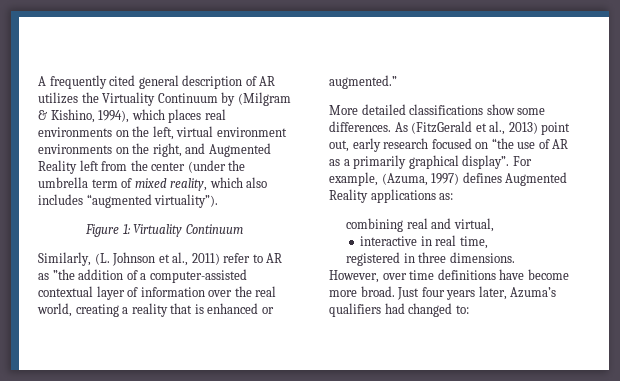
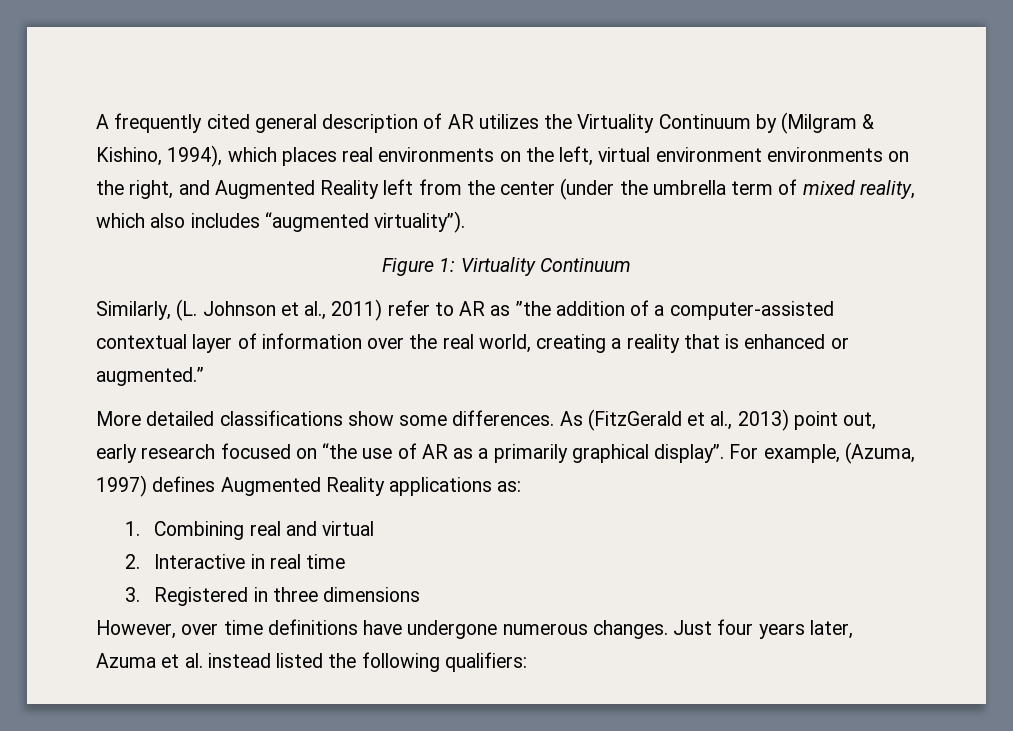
[346,218,494,232] [360,235,488,249] [346,252,401,266] combining real and virtual, // interactive in real time, // registered -> [125,521,375,540] [125,554,346,569] [125,587,249,606] 1. Combining real and virtual // 2. Interactive in real time // 3. Registered
[449,252,515,263] dimensions. -> [323,587,421,602] dimensions
[527,269,569,280] [329,286,395,297] become more broad. -> [407,620,668,639] undergone numerous changes.
[510,287,557,298] [329,303,469,317] Azuma’s qualifiers had changed to: -> [96,652,527,672] Azuma et al. instead listed the following qualifiers:

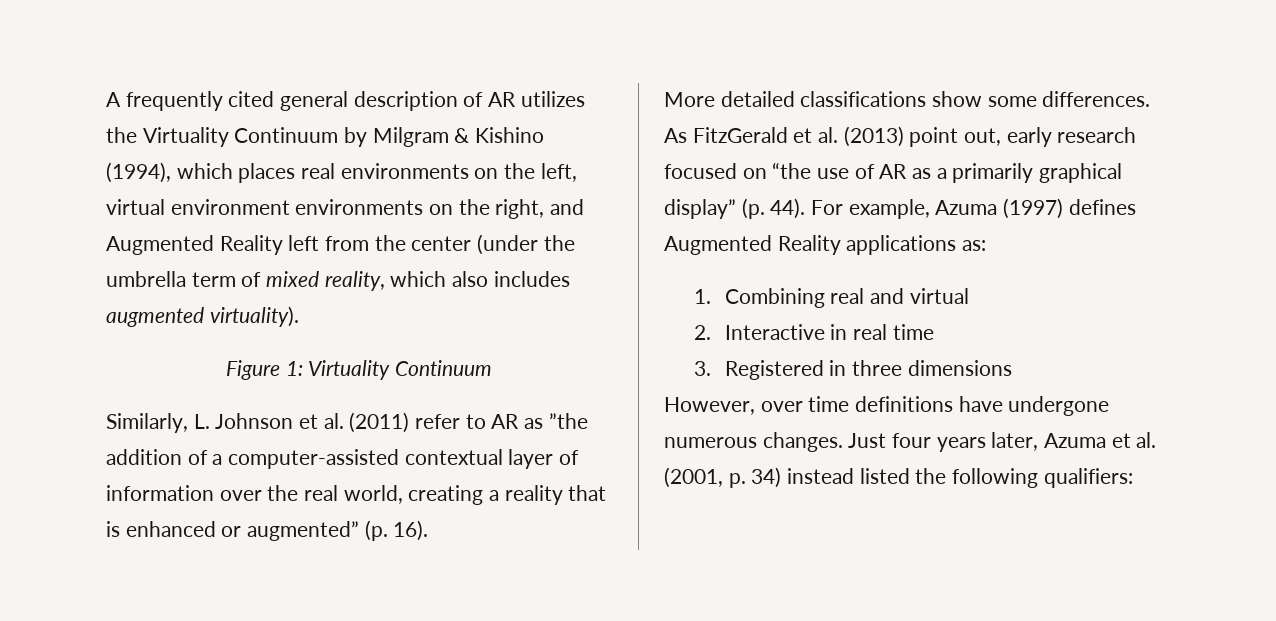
[781,112,875,134] [96,145,223,167] (Milgram & Kishino, 1994), -> [372,127,545,147] [106,162,171,183] Milgram & Kishino (1994),
[264,211,466,233] “augmented virtuality”). -> [106,306,299,327] augmented virtuality).
[176,299,198,321] (L. -> [193,414,210,429] L.
[304,299,383,321] al., 2011) -> [323,412,410,433] al. (2011)
[96,367,204,386] augmented.” -> [247,520,429,541] augmented” (p. 16).
[587,409,789,431] (FitzGerald et al., 2013) -> [692,126,904,147] FitzGerald et al. (2013)
[654,442,915,464] [96,475,147,497] display”. For example, (Azuma, 1997) -> [664,198,1064,219] display” (p. 44). For example, Azuma (1997)
(203, 660) none -> [664,467,782,488] (2001, p. 34)

